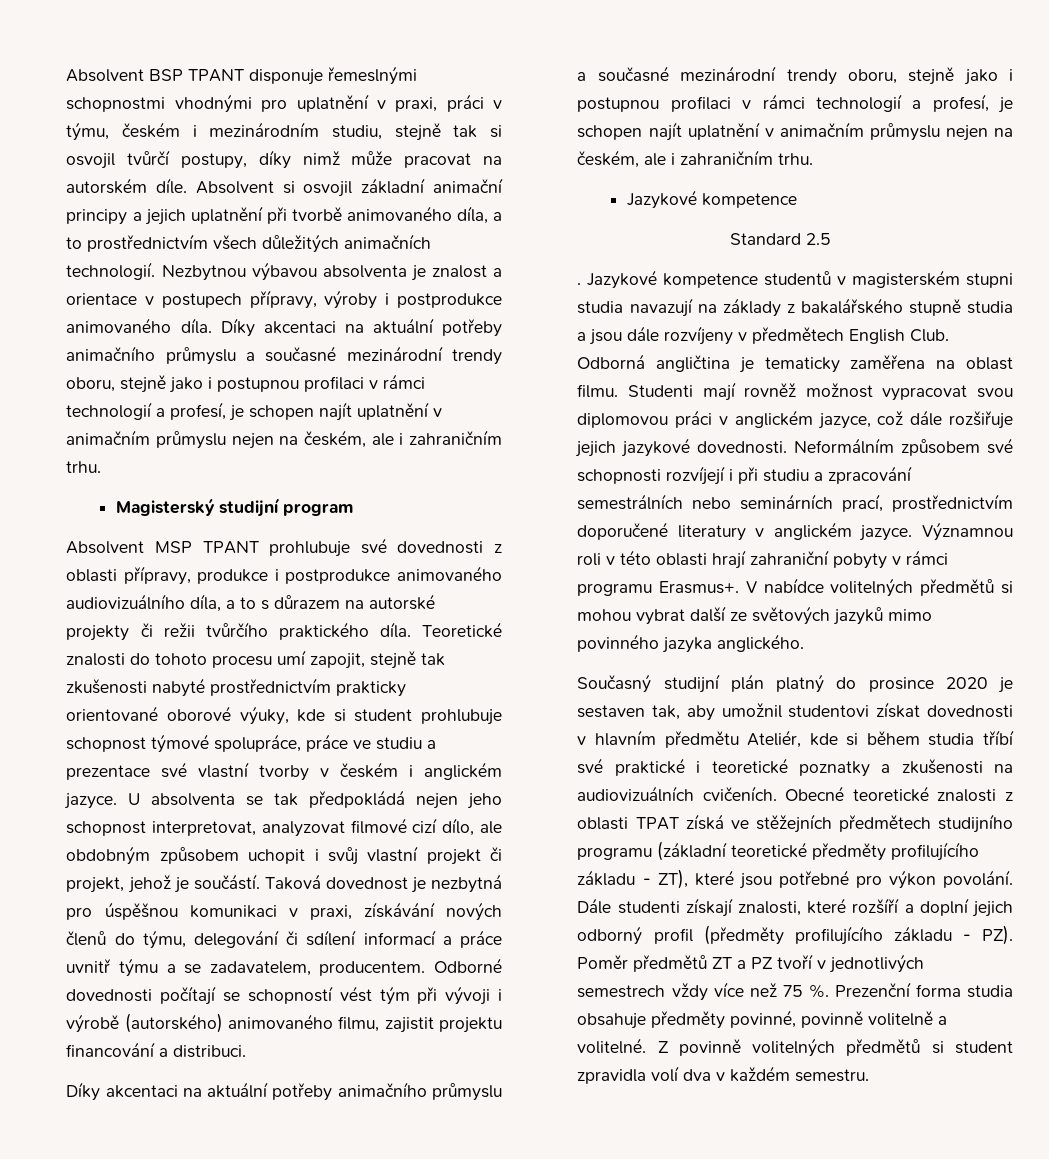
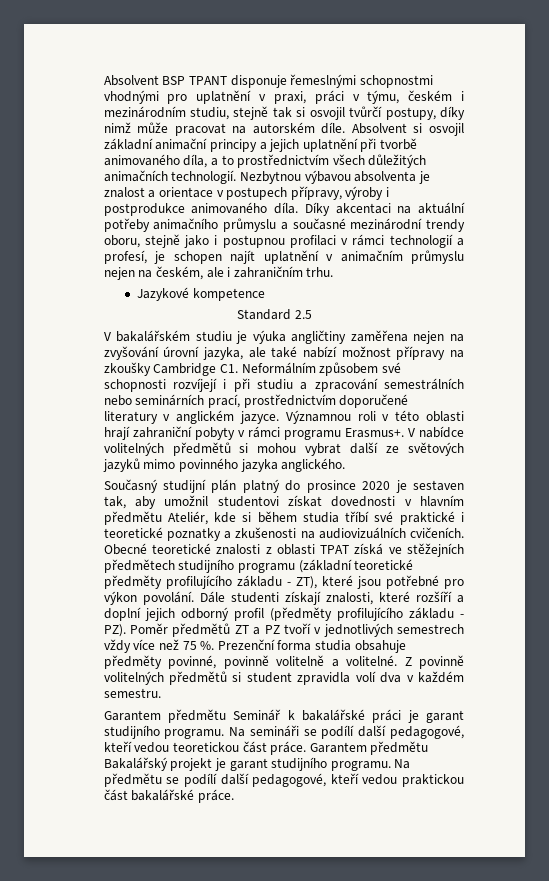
[116,498,354,517] [66,538,502,557] [66,566,503,585] [66,594,436,612] [66,622,502,641] [66,650,446,669] [66,678,407,697] [66,706,502,725] [66,734,437,753] [66,762,502,781] [64,790,503,809] [66,818,503,837] [66,846,503,865] [66,874,503,893] [66,902,502,921] [66,930,503,949] [66,958,502,977] [66,986,503,1005] [66,1013,503,1033] [66,1042,247,1058] [66,1082,503,1101] [577,66,1014,85] [577,94,1013,113] [577,122,1014,141] [577,150,814,168] [627,190,798,209] [729,233,831,245] [577,270,1013,289] [577,298,1013,317] [577,326,950,345] [577,354,1013,373] [577,382,1013,401] [577,410,1013,429] [575,438,788,457] Magisterský studijní program // Absolvent MSP TPANT prohlubuje své dovednosti z oblasti přípravy, produkce i postprodukce animovaného audiovizuálního díla, a to s důrazem na autorské projekty či režii tvůrčího praktického díla. Teoretické znalosti do tohoto procesu umí zapojit, stejně tak zkušenosti nabyté prostřednictvím prakticky orientované oborové výuky, kde si student prohlubuje schopnost týmové spolupráce, práce ve studiu a prezentace své vlastní tvorby v českém i anglickém jazyce. U absolventa se tak předpokládá nejen jeho schopnost interpretovat, analyzovat filmové cizí dílo, ale obdobným způsobem uchopit i svůj vlastní projekt či projekt, jehož je součástí. Taková dovednost je nezbytná pro úspěšnou komunikaci v praxi, získávání nových členů do týmu, delegování či sdílení informací a práce uvnitř týmu a se zadavatelem, producentem. Odborné dovednosti počítají se schopností vést tým při vývoji i výrobě (autorského) animovaného filmu, zajistit projektu financování a distribuci. // Díky akcentaci na aktuální potřeby animačního průmyslu a současné mezinárodní trendy oboru, stejně jako i postupnou profilaci v rámci technologií a profesí, je schopen najít uplatnění v animačním průmyslu nejen na českém, ale i zahraničním trhu. // Jazykové kompetence // Standard 2.5 // . Jazykové kompetence studentů v magisterském stupni studia navazují na základy z bakalářského stupně studia a jsou dále rozvíjeny v předmětech English Club. Odborná angličtina je tematicky zaměřena na oblast filmu. Studenti mají rovněž možnost vypracovat svou diplomovou práci v anglickém jazyce, což dále rozšiřuje jejich jazykové dovednosti. -> [137,287,265,301] [237,309,312,320] [103,330,464,344] [103,346,464,360] [103,362,238,376] Jazykové kompetence // Standard 2.5 // V bakalářském studiu je výuka angličtiny zaměřena nejen na zvyšování úrovní jazyka, ale také nabízí možnost přípravy na zkoušky Cambridge C1.
(870, 1075) none -> [103,709,465,723] [103,725,464,739] [103,741,429,755] [103,757,411,771] [103,773,464,787] [103,789,234,803] // Garantem předmětu Seminář k bakalářské práci je garant studijního programu. Na semináři se podílí další pedagogové, kteří vedou teoretickou část práce. Garantem předmětu Bakalářský projekt je garant studijního programu. Na předmětu se podílí další pedagogové, kteří vedou praktickou část bakalářské práce.

